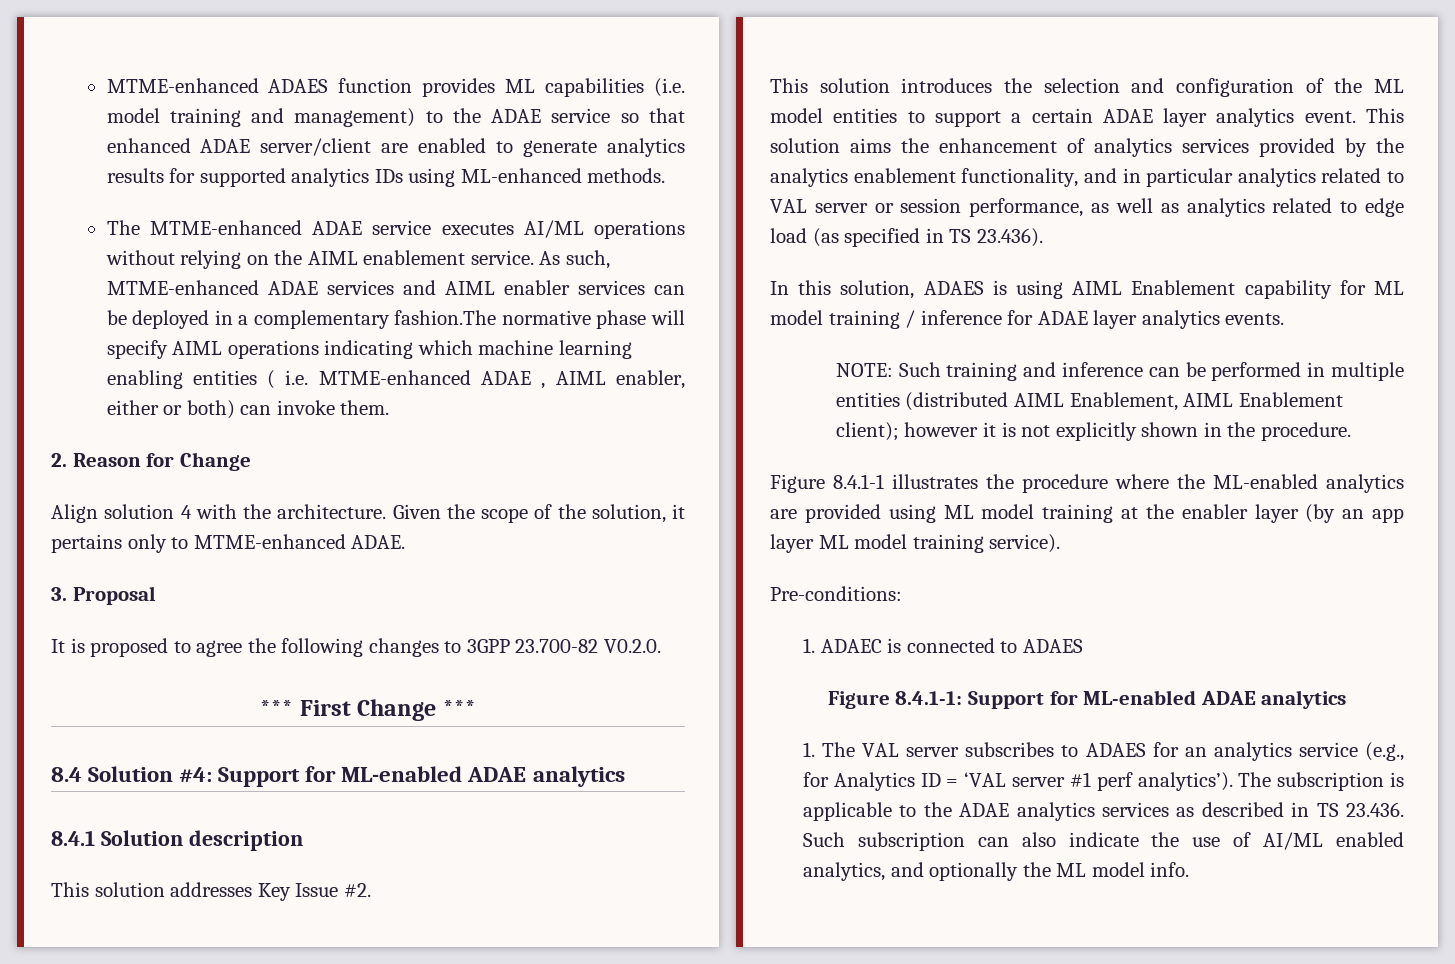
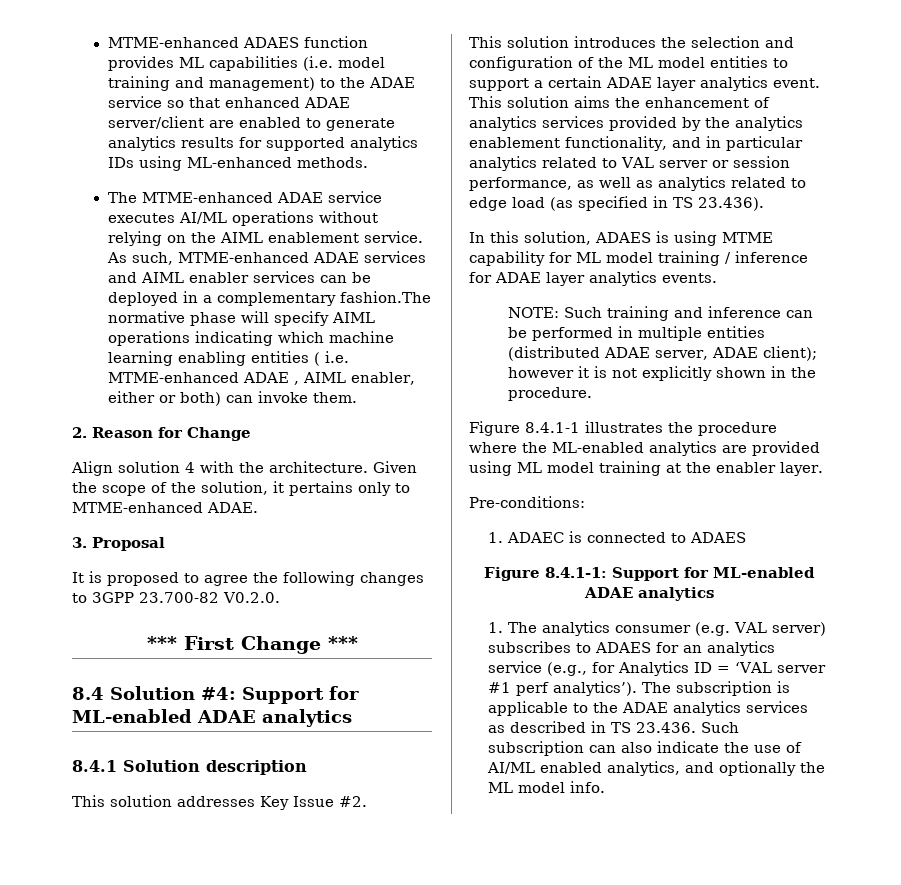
[1072,280,1236,295] AIML Enablement -> [722,232,773,243] MTME
[1013,392,1343,411] AIML Enablement, AIML Enablement -> [603,347,758,360] ADAE server, ADAE
[1254,504,1404,523] [770,534,1061,553] layer (by an app layer ML model training service). -> [780,462,823,476] layer.
[862,743,960,757] VAL server -> [542,621,827,636] analytics consumer (e.g. VAL server)

